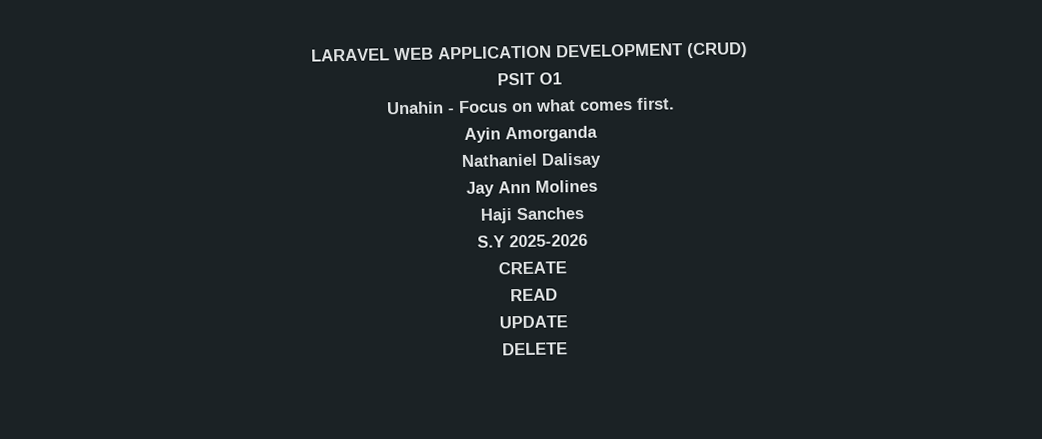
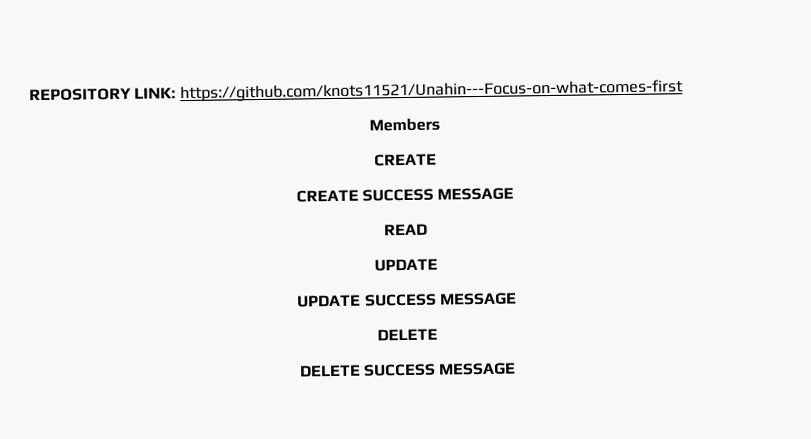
[311,42,748,62] [497,72,562,86] [385,97,675,115] [464,125,598,143] [461,152,602,169] [465,179,598,197] [479,206,584,224] [477,233,588,248] [498,261,567,275] [509,288,558,302] [499,315,568,329] [501,342,568,356] LARAVEL WEB APPLICATION DEVELOPMENT (CRUD) // PSIT O1 // Unahin - Focus on what comes first. // Ayin Amorganda // Nathaniel Dalisay // Jay Ann Molines // Haji Sanches // S.Y 2025-2026 // CREATE // READ // UPDATE // DELETE -> [29,79,684,103] [368,117,440,132] [373,153,437,167] [295,187,515,203] [384,223,428,236] [374,258,438,272] [297,292,517,308] [376,328,438,341] [299,362,517,377] REPOSITORY LINK: https://github.com/knots11521/Unahin---Focus-on-what-comes-first // Members // CREATE // CREATE SUCCESS MESSAGE // READ // UPDATE // UPDATE SUCCESS MESSAGE // DELETE // DELETE SUCCESS MESSAGE

